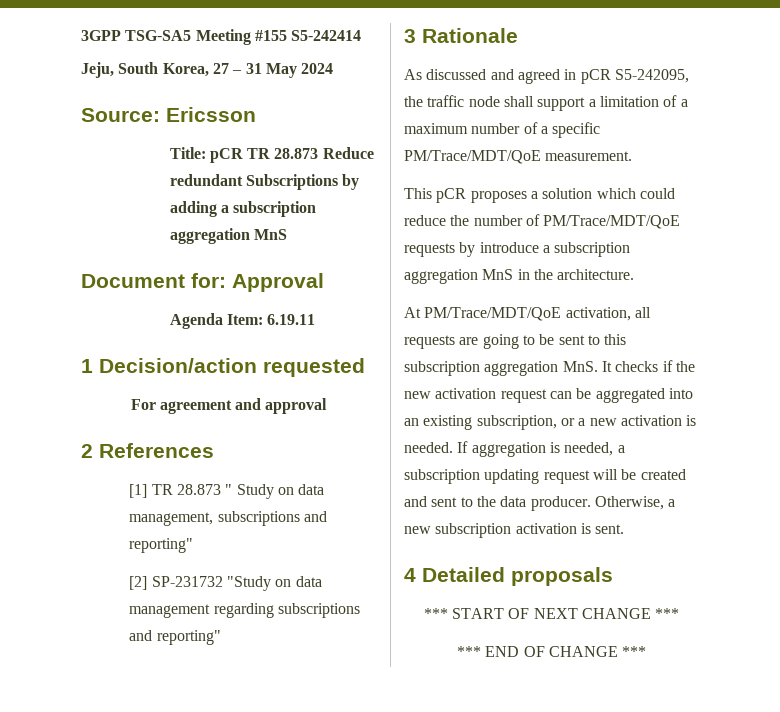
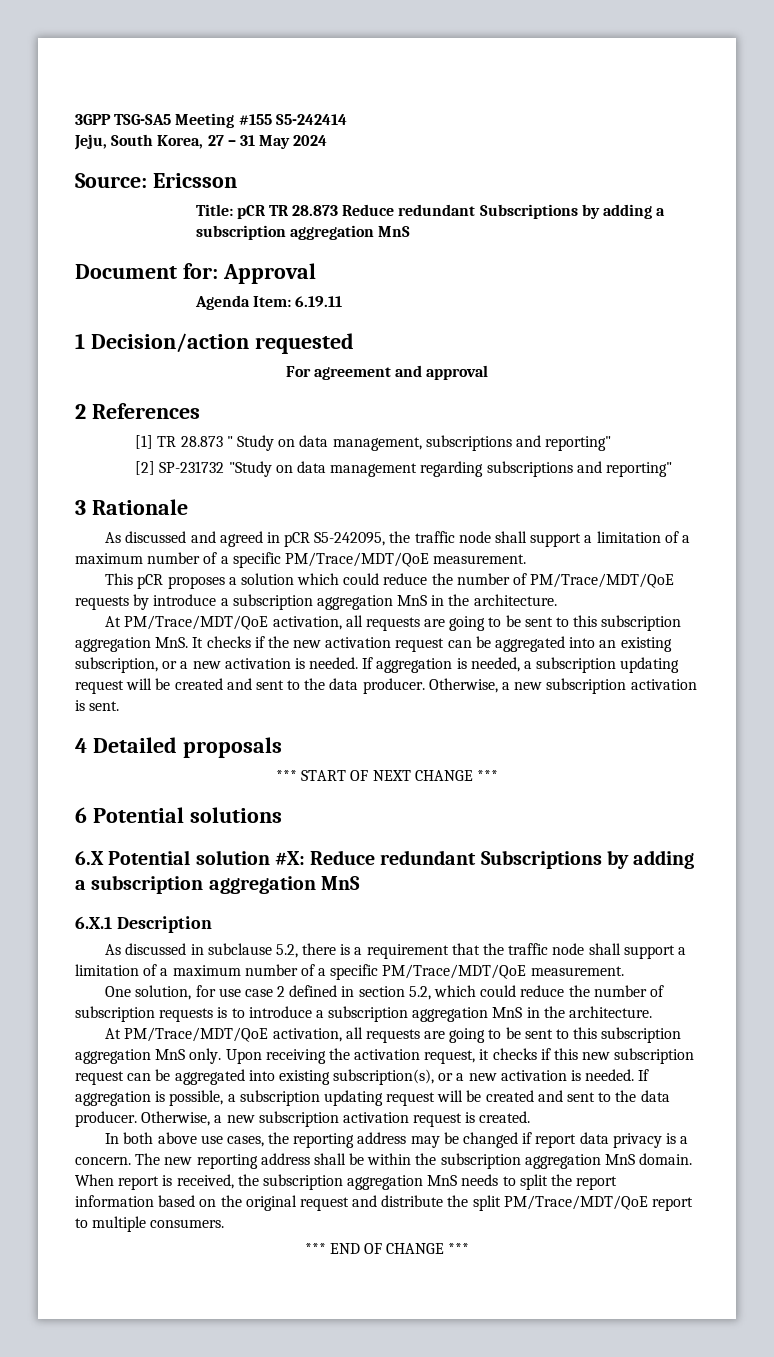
(680, 613) none -> [75,807,282,823] [75,850,695,869] [75,875,360,894] [75,916,212,933] [105,943,686,959] [75,964,624,980] [105,985,664,1000] [75,1006,653,1022] [105,1027,682,1043] [75,1048,695,1064] [75,1069,650,1085] [75,1090,670,1106] [75,1111,531,1127] [105,1132,689,1148] [75,1153,693,1169] [75,1174,618,1190] [75,1195,694,1211] [75,1216,225,1232] // 6 Potential solutions // 6.X Potential solution #X: Reduce redundant Subscriptions by adding a subscription aggregation MnS // 6.X.1 Description // As discussed in subclause 5.2, there is a requirement that the traffic node shall support a limitation of a maximum number of a specific PM/Trace/MDT/QoE measurement. // One solution, for use case 2 defined in section 5.2, which could reduce the number of subscription requests is to introduce a subscription aggregation MnS in the architecture. // At PM/Trace/MDT/QoE activation, all requests are going to be sent to this subscription aggregation MnS only. Upon receiving the activation request, it checks if this new subscription request can be aggregated into existing subscription(s), or a new activation is needed. If aggregation is possible, a subscription updating request will be created and sent to the data producer. Otherwise, a new subscription activation request is created. // In both above use cases, the reporting address may be changed if report data privacy is a concern. The new reporting address shall be within the subscription aggregation MnS domain. When report is received, the subscription aggregation MnS needs to split the report information based on the original request and distribute the split PM/Trace/MDT/QoE report to multiple consumers.

